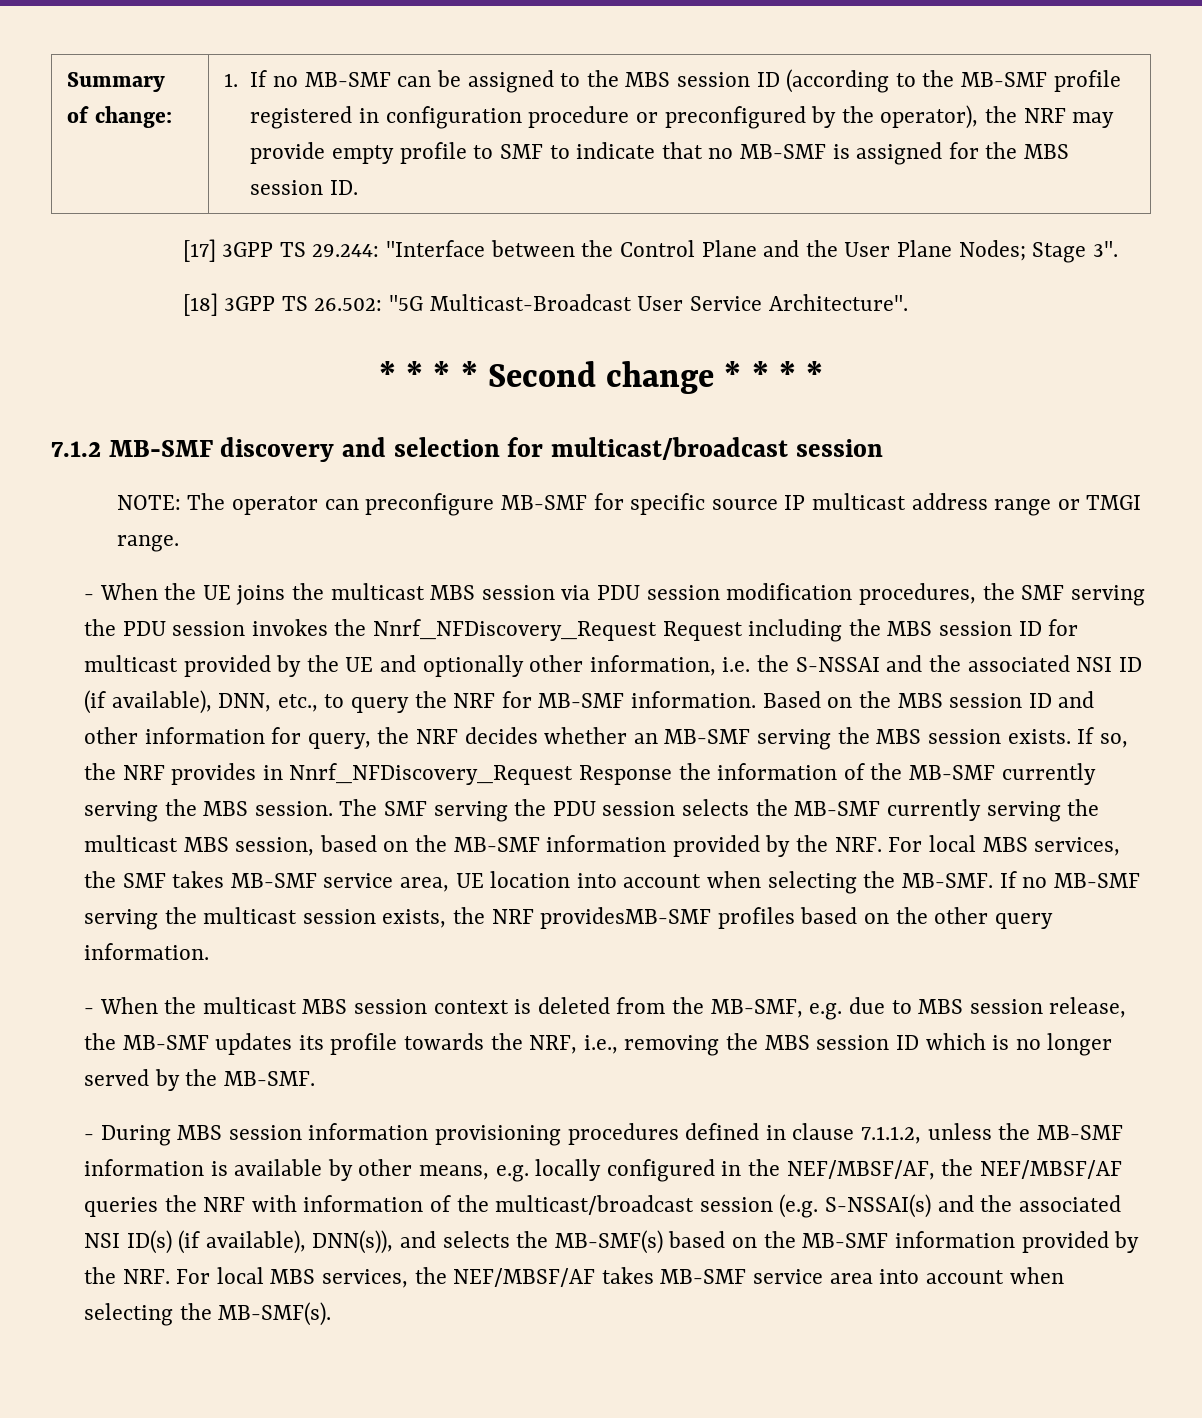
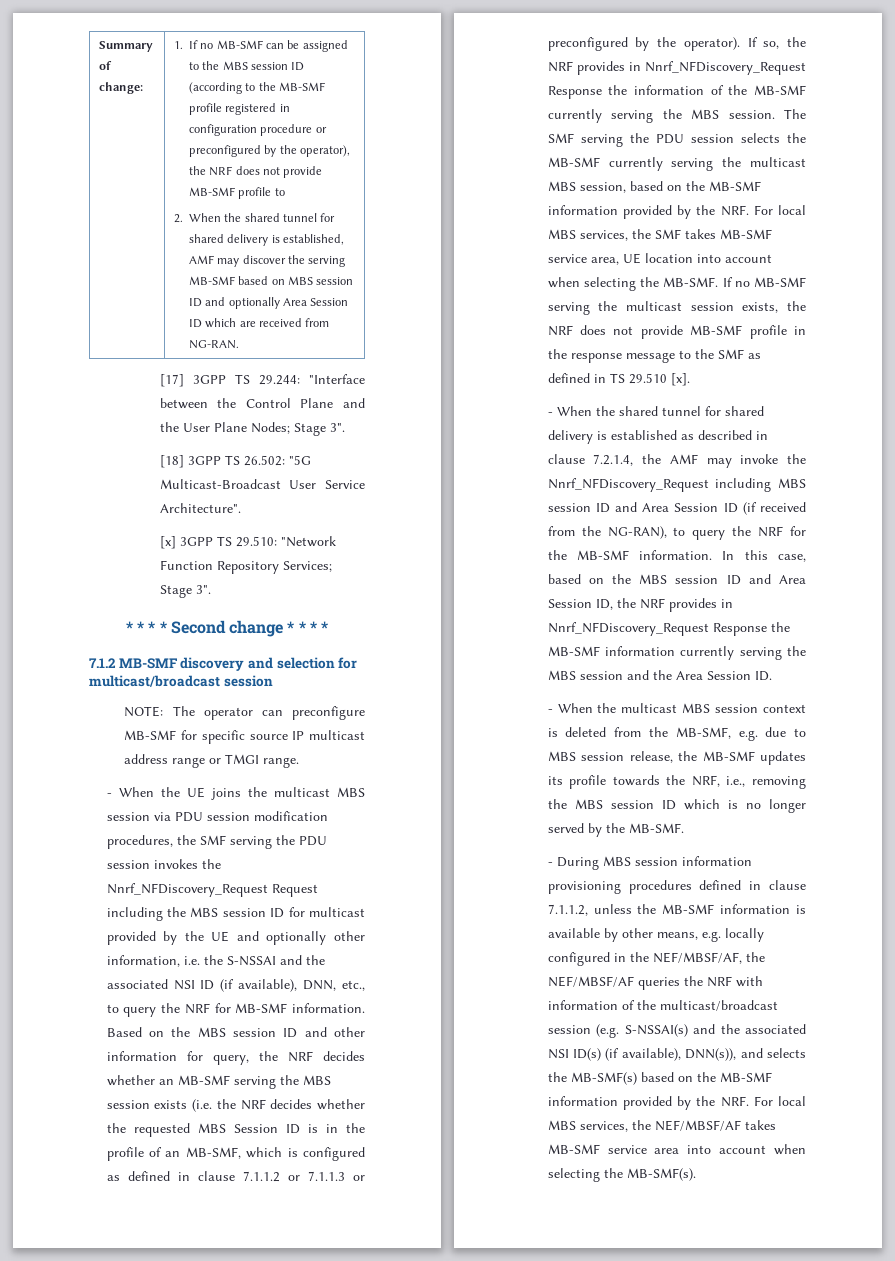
[1072,112,1115,128] [250,142,1070,165] [250,180,359,195] may provide empty profile to SMF to indicate that no MB-SMF is assigned for the MBS session ID. -> [235,166,323,178] [188,187,285,199] [173,213,336,223] [188,234,345,246] [188,255,346,267] [188,276,354,285] [188,297,349,309] [188,318,330,328] [188,340,239,349] does not provide MB-SMF profile to // 2. When the shared tunnel for shared delivery is established, AMF may discover the serving MB-SMF based on MBS session ID and optionally Area Session ID which are received from NG-RAN.
(908, 302) none -> [159,536,336,549] [159,560,332,574] [159,585,211,598] // [x] 3GPP TS 29.510: "Network Function Repository Services; Stage 3".
[1007,729,1071,744] exists. -> [154,1099,365,1112] [106,1123,365,1137] [106,1147,365,1161] [106,1171,365,1182] [547,37,740,51] exists (i.e. the NRF decides whether the requested MBS Session ID is in the profile of an MB-SMF, which is configured as defined in clause 7.1.1.2 or 7.1.1.3 or preconfigured by the operator).
[540,907,1053,929] [83,943,209,960] providesMB-SMF profiles based on the other query information. -> [580,325,806,339] [547,349,761,363] [547,373,690,386] [547,406,764,416] [547,430,768,444] [547,454,806,468] [547,478,806,492] [547,502,806,515] [547,526,806,540] [547,550,806,562] [547,574,806,585] [547,598,733,612] [547,622,790,636] [547,646,806,660] [547,670,772,681] does not provide MB-SMF profile in the response message to the SMF as defined in TS 29.510 [x]. // - When the shared tunnel for shared delivery is established as described in clause 7.2.1.4, the AMF may invoke the Nnrf_NFDiscovery_Request including MBS session ID and Area Session ID (if received from the NG-RAN), to query the NRF for the MB-SMF information. In this case, based on the MBS session ID and Area Session ID, the NRF provides in Nnrf_NFDiscovery_Request Response the MB-SMF information currently serving the MBS session and the Area Session ID.

